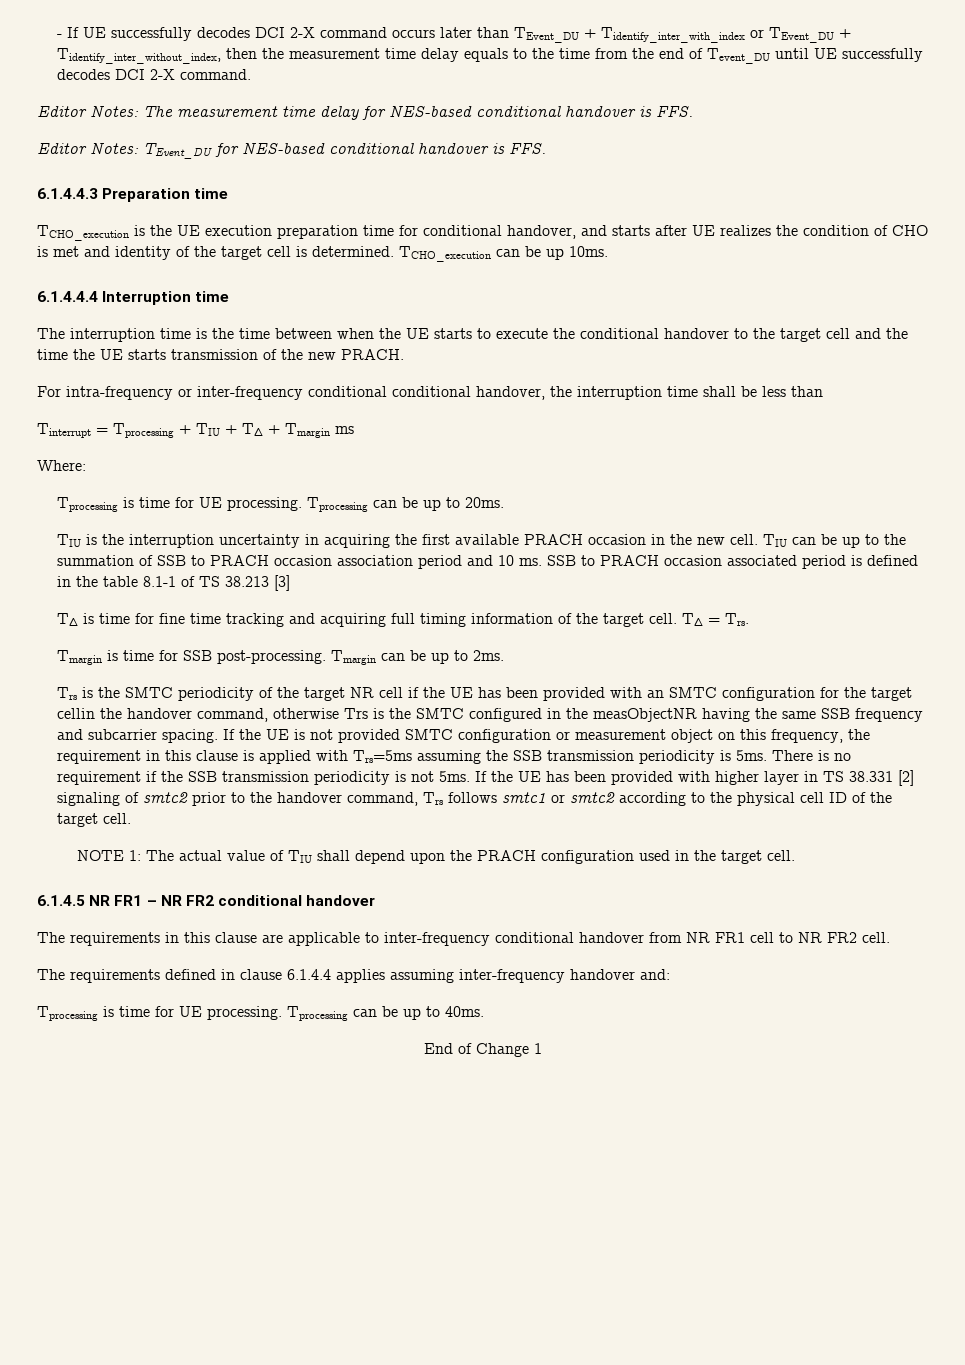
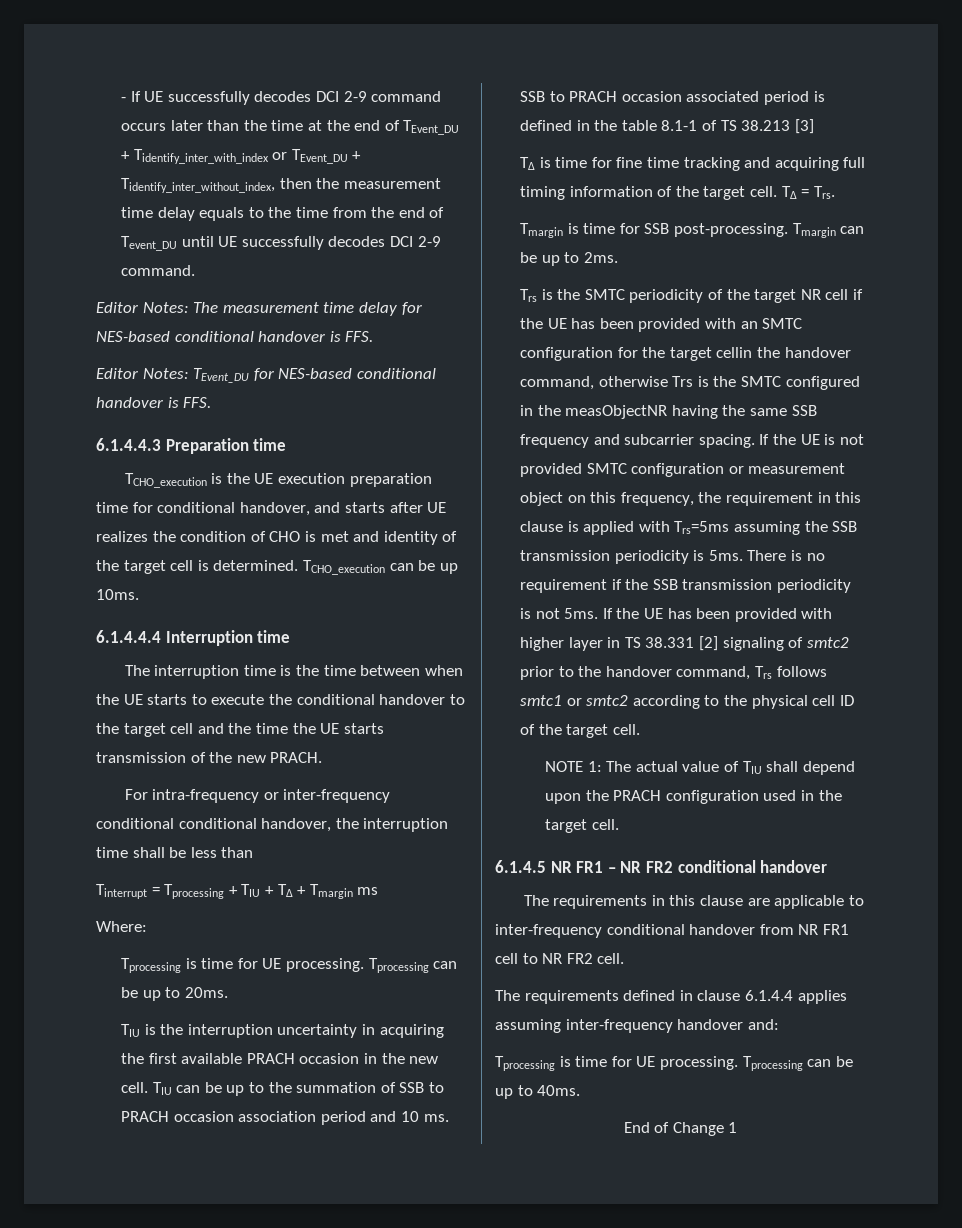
[289,27,315,38] 2-X -> [343,91,367,102] 2-9
(509, 32) none -> [243,120,400,131] the time at the end of
[149,69,175,80] 2-X -> [417,236,441,247] 2-9

